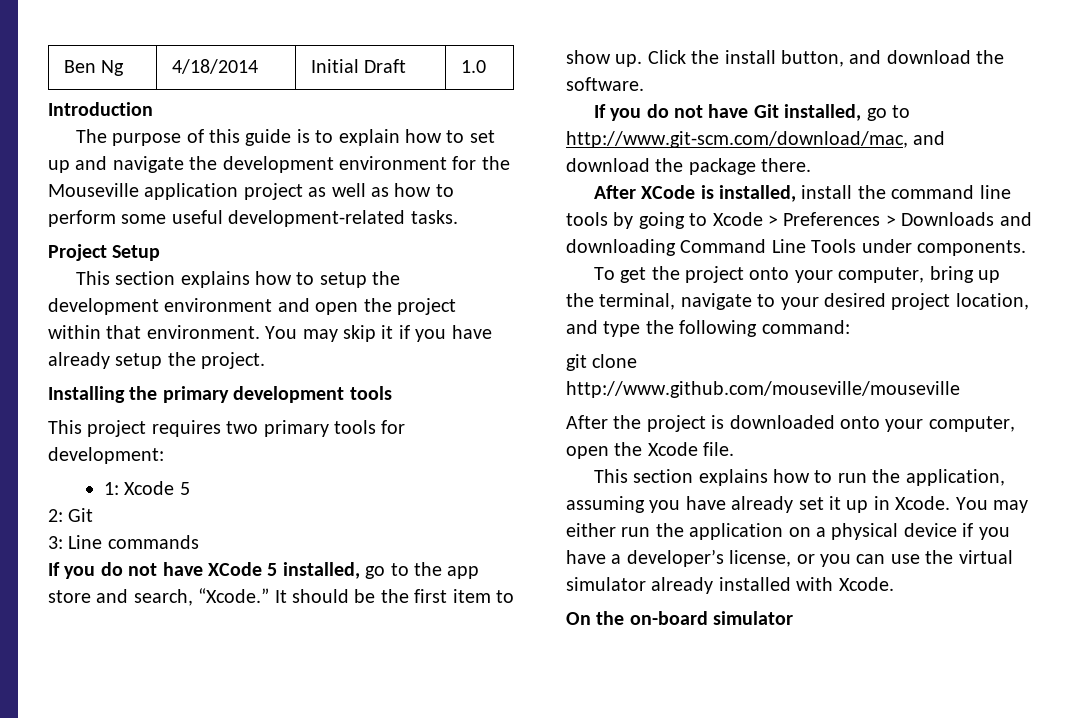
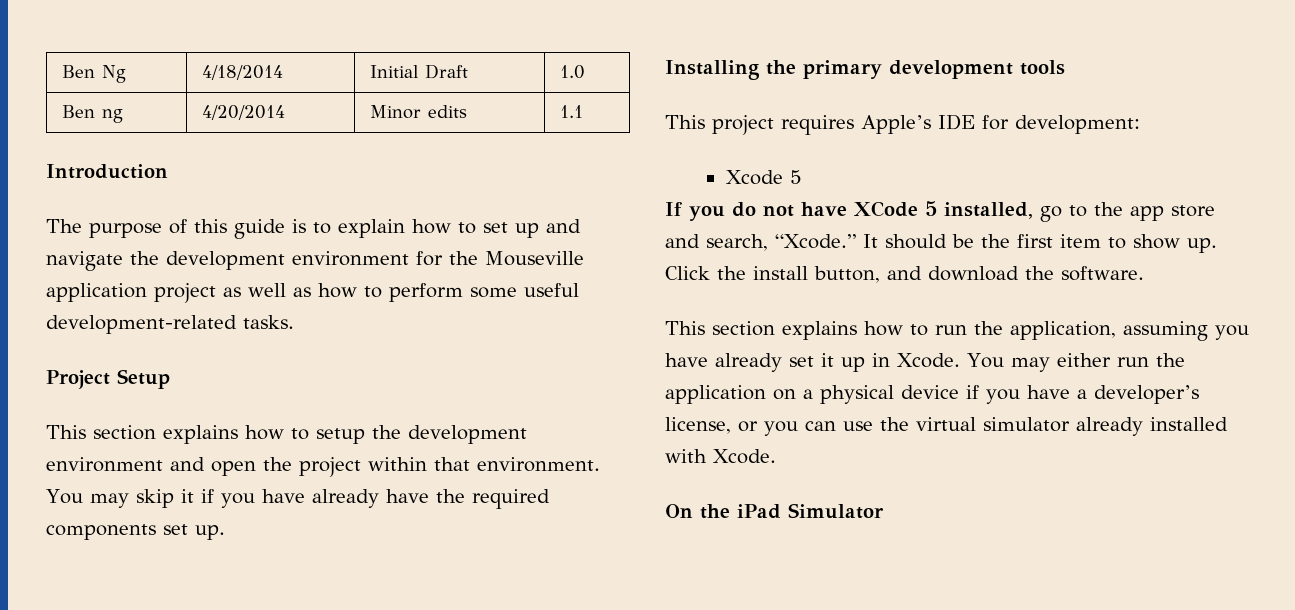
(486, 66) none -> [61,105,123,123] [201,105,285,120] [369,105,467,119] [559,105,583,118] // Ben ng | 4/20/2014 | Minor edits | 1.1
[115,352,266,369] setup the project. -> [385,489,550,509] [46,524,225,540] have the required components set up.
[226,420,376,437] two primary tools -> [861,114,975,134] Apple’s IDE
[103,482,119,495] 1: -> (1140, 124) none
[48,508,94,522] [48,535,199,549] // 2: Git // 3: Line commands -> (802, 177) none
[593,104,911,121] [566,131,946,148] [566,158,812,175] [593,185,1011,202] [566,212,1032,229] [566,239,1026,256] [593,266,1001,283] [566,293,1029,310] [566,320,850,337] [566,354,638,371] [566,381,960,398] [566,415,1015,432] [566,442,735,459] // If you do not have Git installed, go to http://www.git-scm.com/download/mac, and download the package there. // After XCode is installed, install the command line tools by going to Xcode > Preferences > Downloads and downloading Command Line Tools under components. // To get the project onto your computer, bring up the terminal, navigate to your desired project location, and type the following command: // git clone http://www.github.com/mouseville/mouseville // After the project is downloaded onto your computer, open the Xcode file. -> (1144, 273) none
[629,611,794,625] on-board simulator -> [737,503,884,519] iPad Simulator

